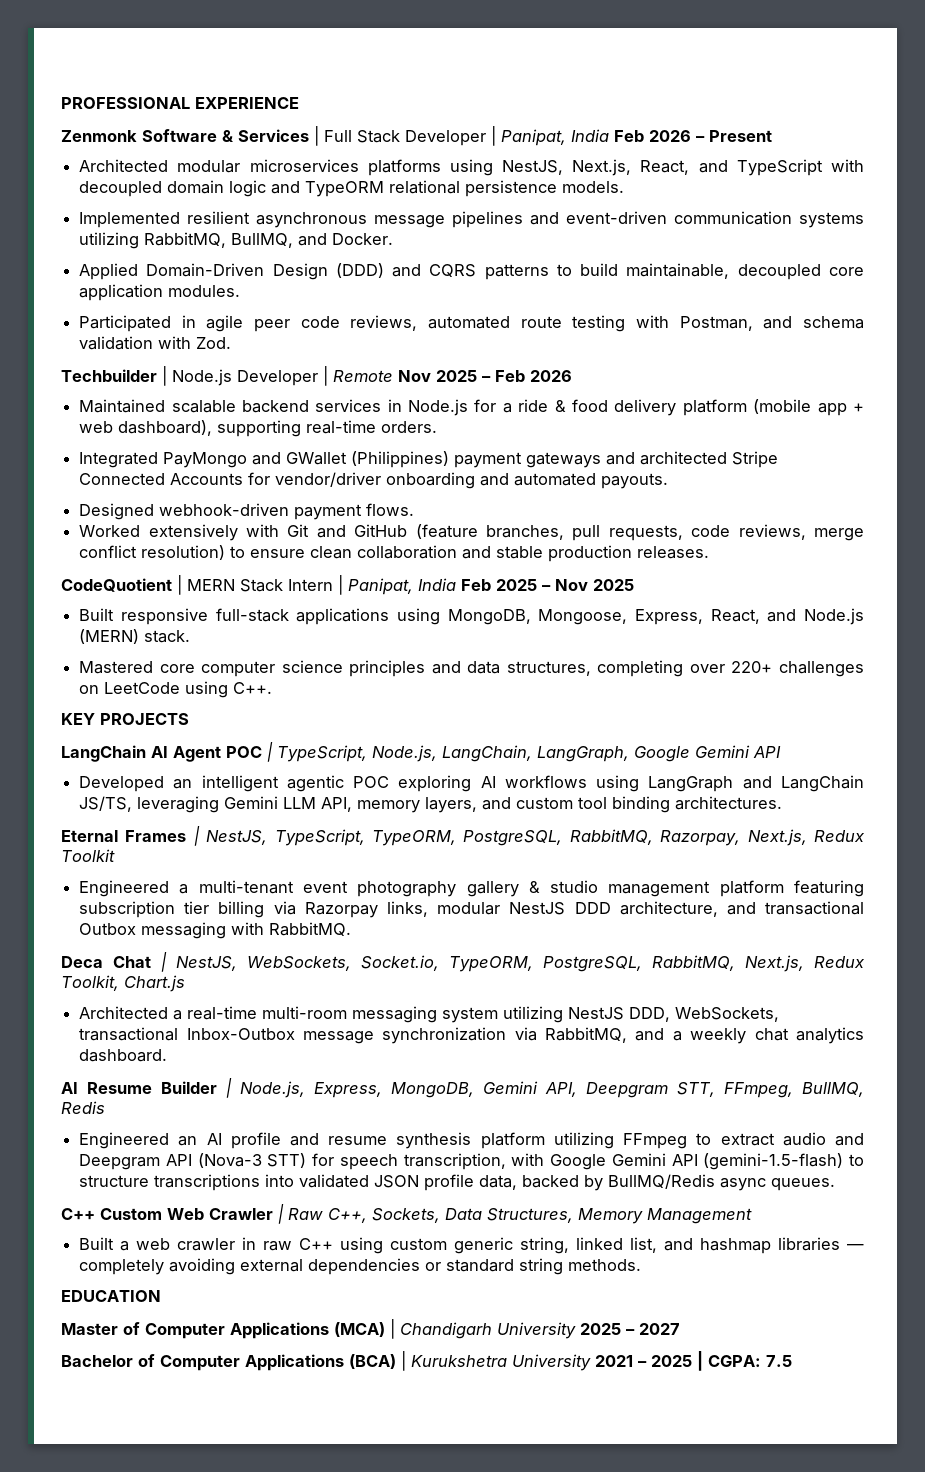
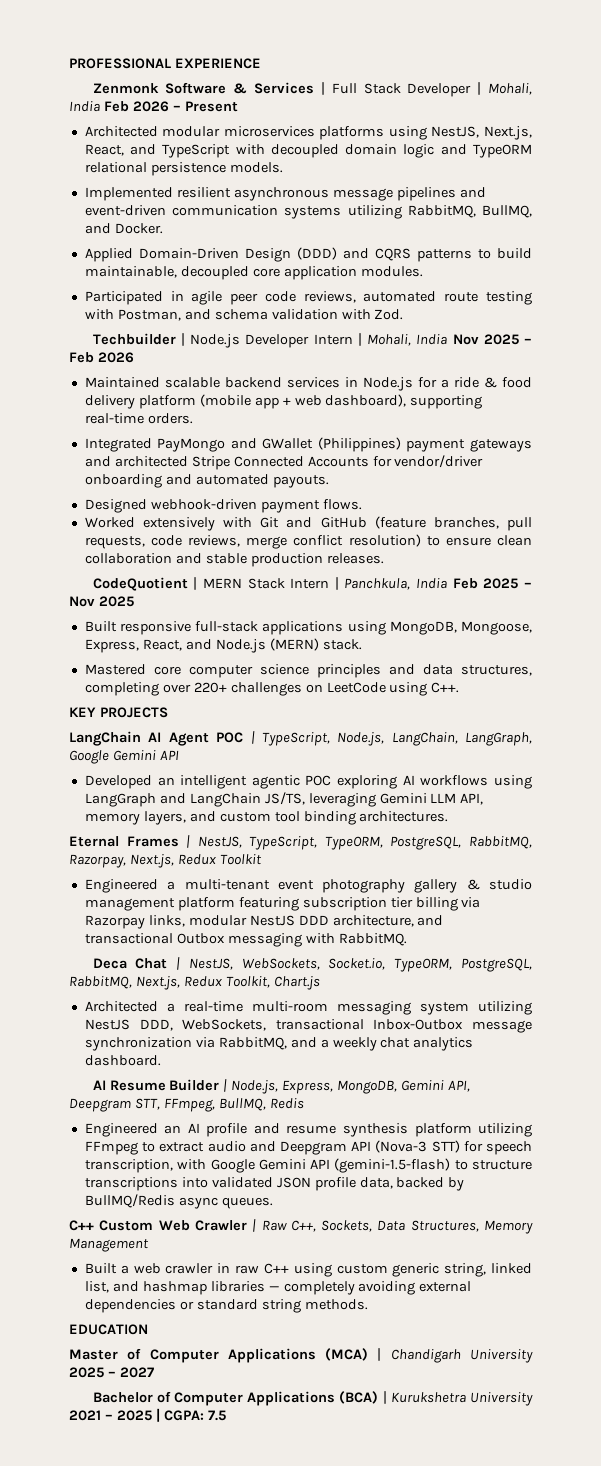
[501,129,566,146] Panipat, -> [488,83,532,95] Mohali,
[323,366,393,386] | Remote -> [313,333,448,346] Intern | Mohali, India
[348,578,413,595] Panipat, -> [344,578,411,590] Panchkula,

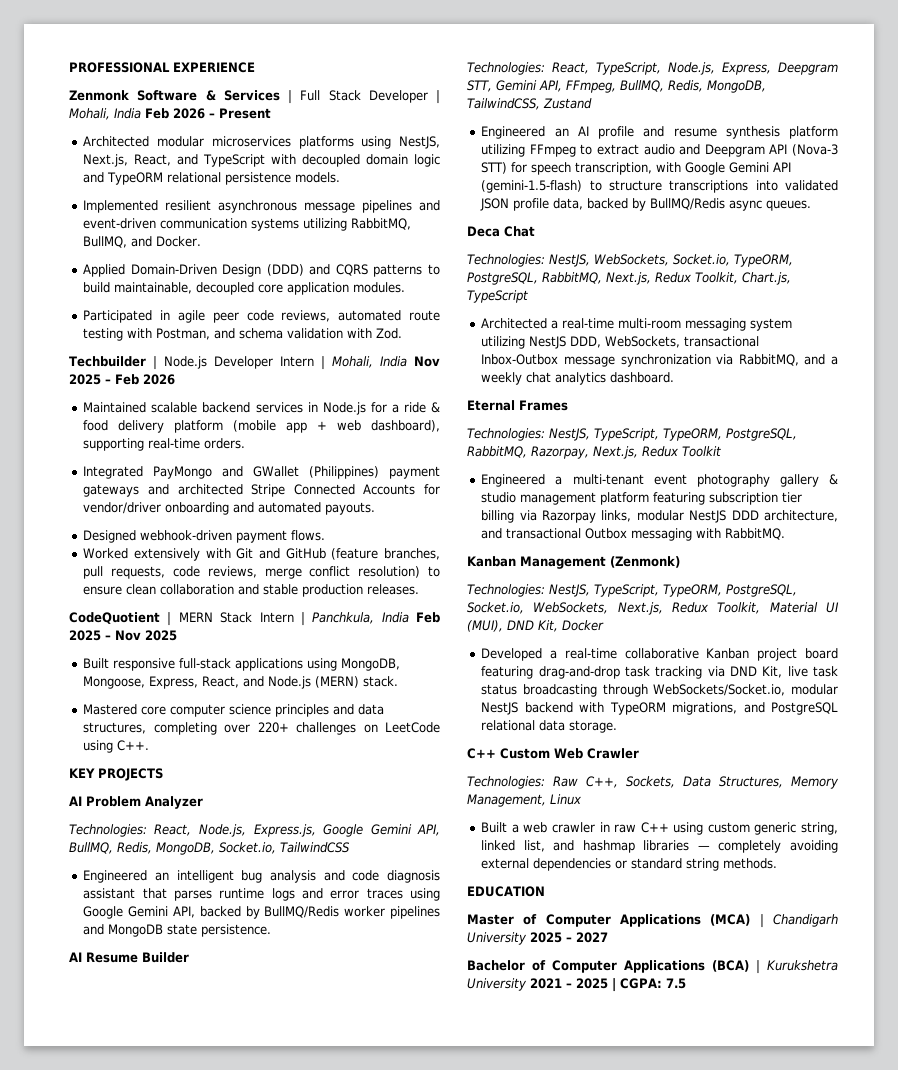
[69,731,532,746] [69,750,179,764] [84,775,533,789] [84,792,484,807] [84,811,449,825] [69,835,532,850] [69,854,262,868] [84,879,532,893] [84,897,481,911] [84,915,444,929] [84,933,407,947] [92,957,532,972] [69,976,320,990] [84,1001,532,1015] [84,1019,532,1033] [84,1037,474,1051] [84,1055,161,1066] [92,1079,470,1094] [69,1098,304,1112] LangChain AI Agent POC | TypeScript, Node.js, LangChain, LangGraph, Google Gemini API // Developed an intelligent agentic POC exploring AI workflows using LangGraph and LangChain JS/TS, leveraging Gemini LLM API, memory layers, and custom tool binding architectures. // Eternal Frames | NestJS, TypeScript, TypeORM, PostgreSQL, RabbitMQ, Razorpay, Next.js, Redux Toolkit // Engineered a multi-tenant event photography gallery & studio management platform featuring subscription tier billing via Razorpay links, modular NestJS DDD architecture, and transactional Outbox messaging with RabbitMQ. // Deca Chat | NestJS, WebSockets, Socket.io, TypeORM, PostgreSQL, RabbitMQ, Next.js, Redux Toolkit, Chart.js // Architected a real-time multi-room messaging system utilizing NestJS DDD, WebSockets, transactional Inbox-Outbox message synchronization via RabbitMQ, and a weekly chat analytics dashboard. // AI Resume Builder | Node.js, Express, MongoDB, Gemini API, Deepgram STT, FFmpeg, BullMQ, Redis -> [69,796,203,809] [69,824,440,837] [69,842,350,855] [83,870,440,883] [83,888,440,901] [83,906,440,919] [83,924,272,937] [69,952,189,963] [467,62,838,75] [467,80,766,93] [467,98,592,110] AI Problem Analyzer // Technologies: React, Node.js, Express.js, Google Gemini API, BullMQ, Redis, MongoDB, Socket.io, TailwindCSS // Engineered an intelligent bug analysis and code diagnosis assistant that parses runtime logs and error traces using Google Gemini API, backed by BullMQ/Redis worker pipelines and MongoDB state persistence. // AI Resume Builder // Technologies: React, TypeScript, Node.js, Express, Deepgram STT, Gemini API, FFmpeg, BullMQ, Redis, MongoDB, TailwindCSS, Zustand
(273, 1203) none -> [467,226,535,237] [467,254,793,267] [467,272,791,285] [467,290,528,303] [481,318,793,331] [481,336,760,349] [481,354,838,367] [481,372,675,385] [467,400,568,411] [467,428,797,441] [467,446,721,459] [481,474,838,487] [481,492,803,505] [481,510,838,523] [481,528,786,541] [467,556,680,569] [467,584,797,597] [467,602,839,615] [467,620,604,632] [481,648,838,661] [481,666,838,679] [481,684,838,697] [481,702,838,715] [481,720,618,733] // Deca Chat // Technologies: NestJS, WebSockets, Socket.io, TypeORM, PostgreSQL, RabbitMQ, Next.js, Redux Toolkit, Chart.js, TypeScript // Architected a real-time multi-room messaging system utilizing NestJS DDD, WebSockets, transactional Inbox-Outbox message synchronization via RabbitMQ, and a weekly chat analytics dashboard. // Eternal Frames // Technologies: NestJS, TypeScript, TypeORM, PostgreSQL, RabbitMQ, Razorpay, Next.js, Redux Toolkit // Engineered a multi-tenant event photography gallery & studio management platform featuring subscription tier billing via Razorpay links, modular NestJS DDD architecture, and transactional Outbox messaging with RabbitMQ. // Kanban Management (Zenmonk) // Technologies: NestJS, TypeScript, TypeORM, PostgreSQL, Socket.io, WebSockets, Next.js, Redux Toolkit, Material UI (MUI), DND Kit, Docker // Developed a real-time collaborative Kanban project board featuring drag-and-drop task tracking via DND Kit, live task status broadcasting through WebSockets/Socket.io, modular NestJS backend with TypeORM migrations, and PostgreSQL relational data storage.
[252,1219,257,1232] | -> [467,776,545,789] // Technologies:
[69,1238,149,1252] Management -> [467,794,582,807] Management, Linux

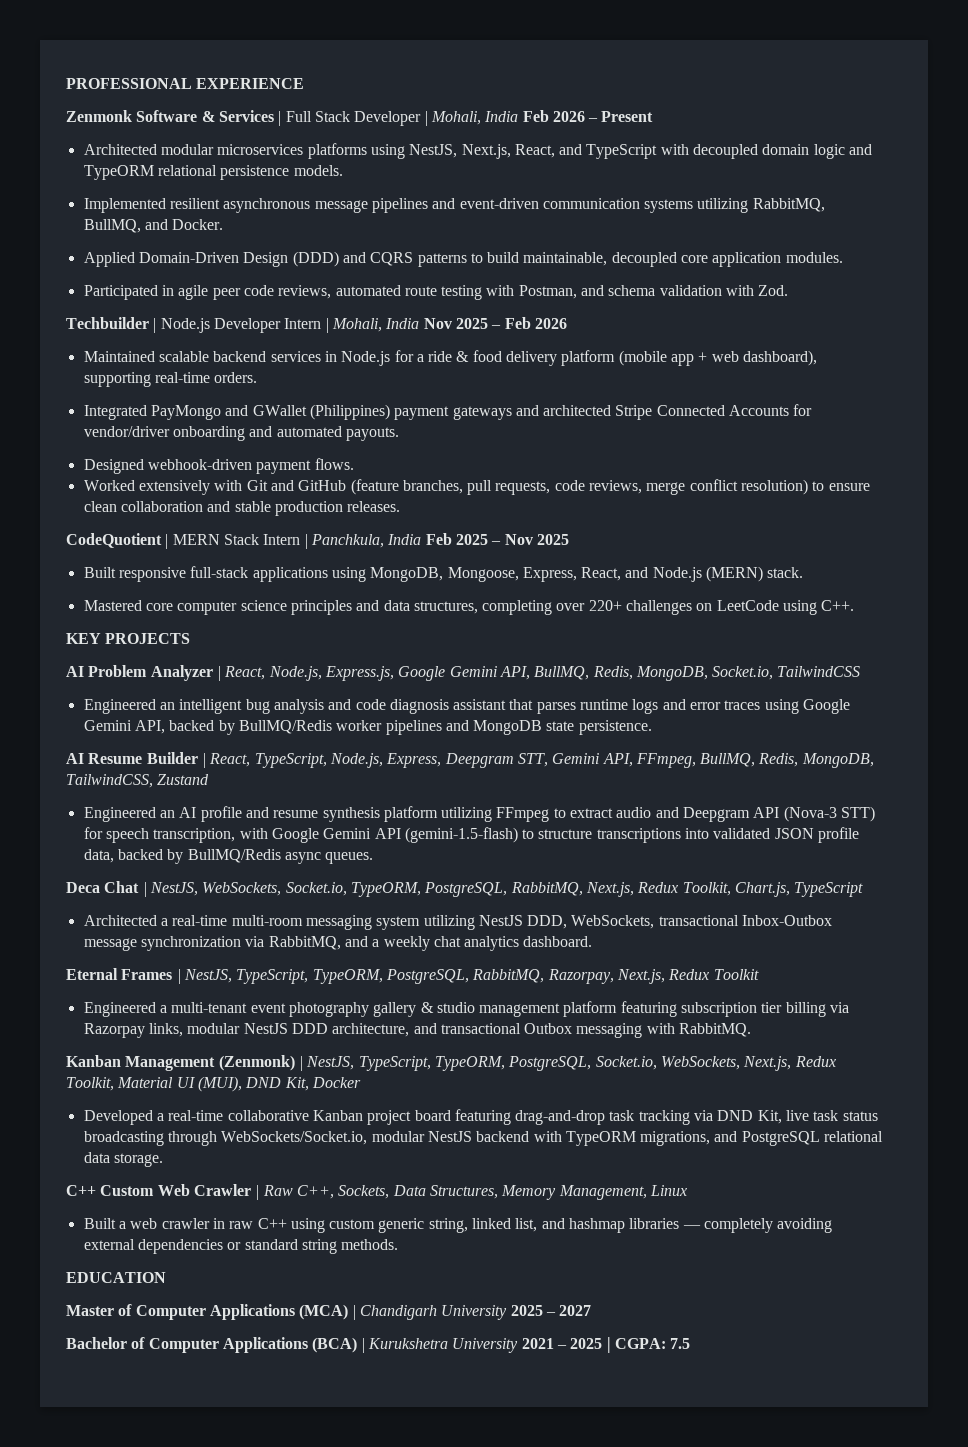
[69,824,147,837] // Technologies: -> [216,666,221,681] |
[467,62,545,75] // Technologies: -> [201,753,206,768] |
[467,254,545,267] // Technologies: -> [142,882,147,897] |
[467,428,545,441] // Technologies: -> [176,969,181,984] |
[467,584,545,597] // Technologies: -> [298,1056,303,1071] |
[467,776,545,789] // Technologies: -> [255,1185,260,1200] |

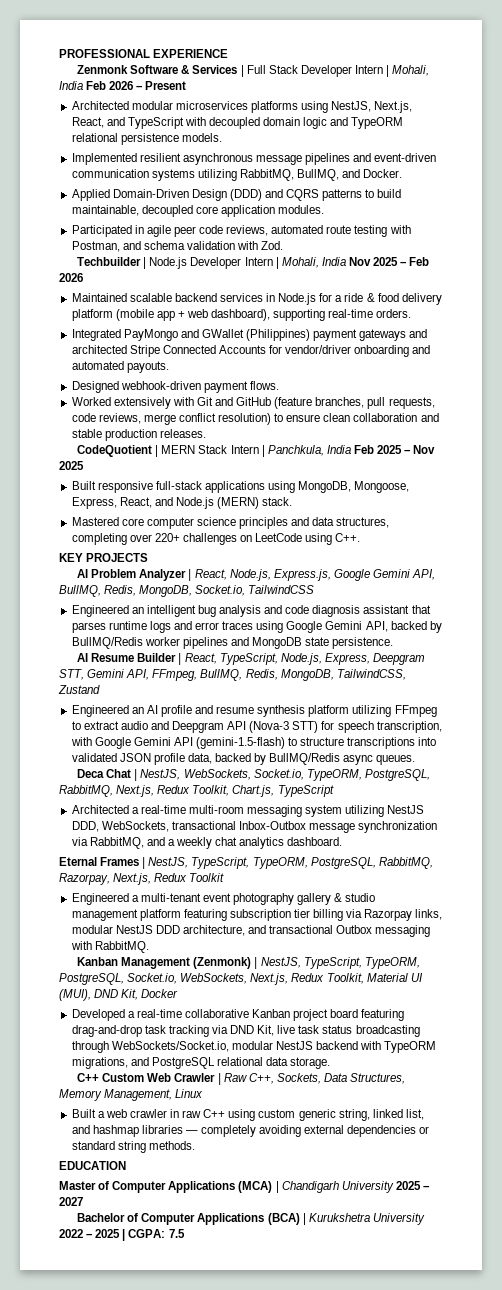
(422, 118) none -> [354,65,383,74] Intern
[521,1338,554,1349] 2021 -> [59,1229,83,1238] 2022

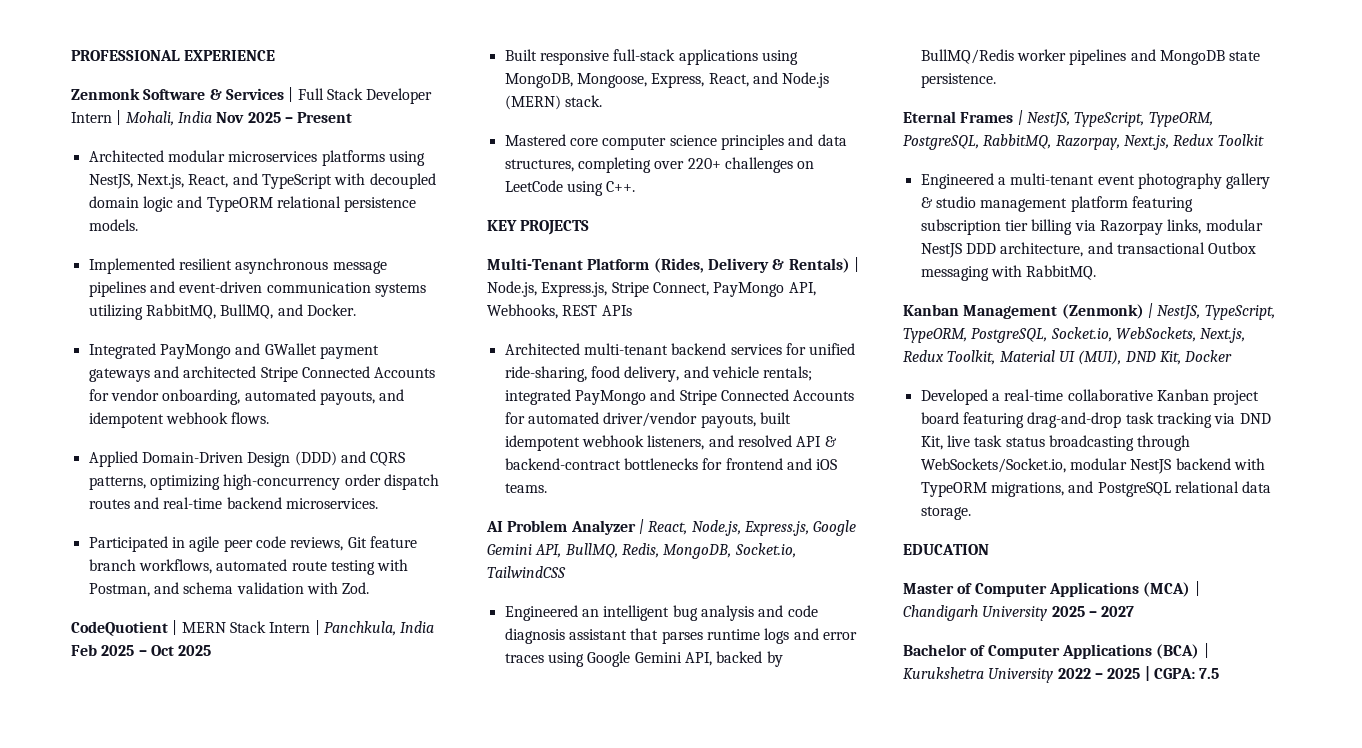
[86,81,134,90] Feb 2026 -> [216,112,281,123] Nov 2025
(403, 173) none -> [88,343,379,359] [88,366,436,382] [88,389,405,405] [88,412,270,428] // Integrated PayMongo and GWallet payment gateways and architected Stripe Connected Accounts for vendor onboarding, automated payouts, and idempotent webhook flows.
[322,189,402,201] [71,205,325,217] patterns to build maintainable, decoupled core application modules. -> [88,474,439,490] [88,497,378,509] patterns, optimizing high-concurrency order dispatch routes and real-time backend microservices.
(269, 230) none -> [347,536,417,548] [88,559,212,574] Git feature branch workflows,
[77,257,430,269] [59,273,83,282] [71,293,442,305] [71,309,412,321] [71,329,428,341] [71,345,431,357] [71,361,169,373] [71,381,279,393] [71,397,435,409] [71,413,439,425] [71,429,206,441] // Techbuilder | Node.js Developer Intern | Mohali, India Nov 2025 – Feb 2026 // Maintained scalable backend services in Node.js for a ride & food delivery platform (mobile app + web dashboard), supporting real-time orders. // Integrated PayMongo and GWallet (Philippines) payment gateways and architected Stripe Connected Accounts for vendor/driver onboarding and automated payouts. // Designed webhook-driven payment flows. // Worked extensively with Git and GitHub (feature branches, pull requests, code reviews, merge conflict resolution) to ensure clean collaboration and stable production releases. -> (370, 588) none
[413,445,436,454] Nov -> [150,645,174,656] Oct
(149, 557) none -> [487,257,859,273] [487,281,816,297] [487,304,632,319] [504,343,856,355] [504,366,813,382] [504,389,855,405] [504,412,791,428] [504,435,837,451] [504,458,838,470] [504,483,547,493] // Multi-Tenant Platform (Rides, Delivery & Rentals) | Node.js, Express.js, Stripe Connect, PayMongo API, Webhooks, REST APIs // Architected multi-tenant backend services for unified ride-sharing, food delivery, and vehicle rentals; integrated PayMongo and Stripe Connected Accounts for automated driver/vendor payouts, built idempotent webhook listeners, and resolved API & backend-contract bottlenecks for frontend and iOS teams.
[77,653,425,665] [59,669,406,681] [58,685,100,694] [71,705,437,717] [71,721,442,733] [70,737,437,749] [71,753,416,765] [77,769,430,781] [59,785,334,797] [71,805,425,817] [71,821,438,833] [71,837,343,849] // AI Resume Builder | React, TypeScript, Node.js, Express, Deepgram STT, Gemini API, FFmpeg, BullMQ, Redis, MongoDB, TailwindCSS, Zustand // Engineered an AI profile and resume synthesis platform utilizing FFmpeg to extract audio and Deepgram API (Nova-3 STT) for speech transcription, with Google Gemini API (gemini-1.5-flash) to structure transcriptions into validated JSON profile data, backed by BullMQ/Redis async queues. // Deca Chat | NestJS, WebSockets, Socket.io, TypeORM, PostgreSQL, RabbitMQ, Next.js, Redux Toolkit, Chart.js, TypeScript // Architected a real-time multi-room messaging system utilizing NestJS DDD, WebSockets, transactional Inbox-Outbox message synchronization via RabbitMQ, and a weekly chat analytics dashboard. -> (996, 80) none
[77,1073,406,1085] [59,1089,204,1101] [71,1109,424,1121] [71,1125,430,1137] [71,1141,195,1153] // C++ Custom Web Crawler | Raw C++, Sockets, Data Structures, Memory Management, Linux // Built a web crawler in raw C++ using custom generic string, linked list, and hashmap libraries — completely avoiding external dependencies or standard string methods. -> (971, 513) none

